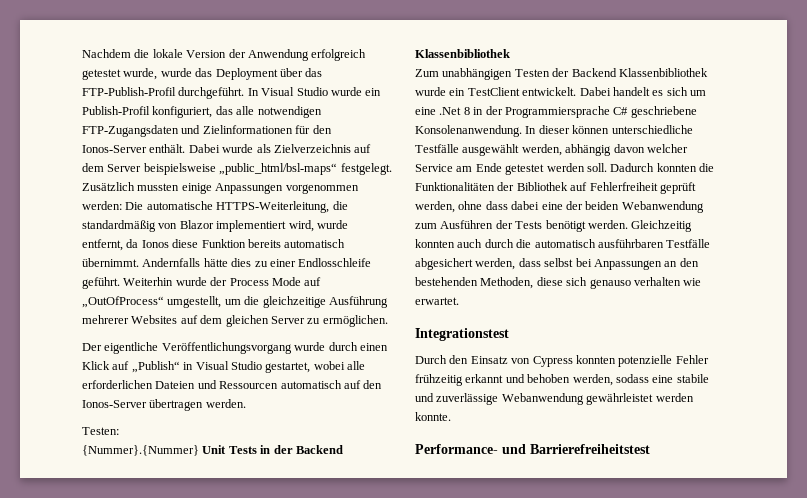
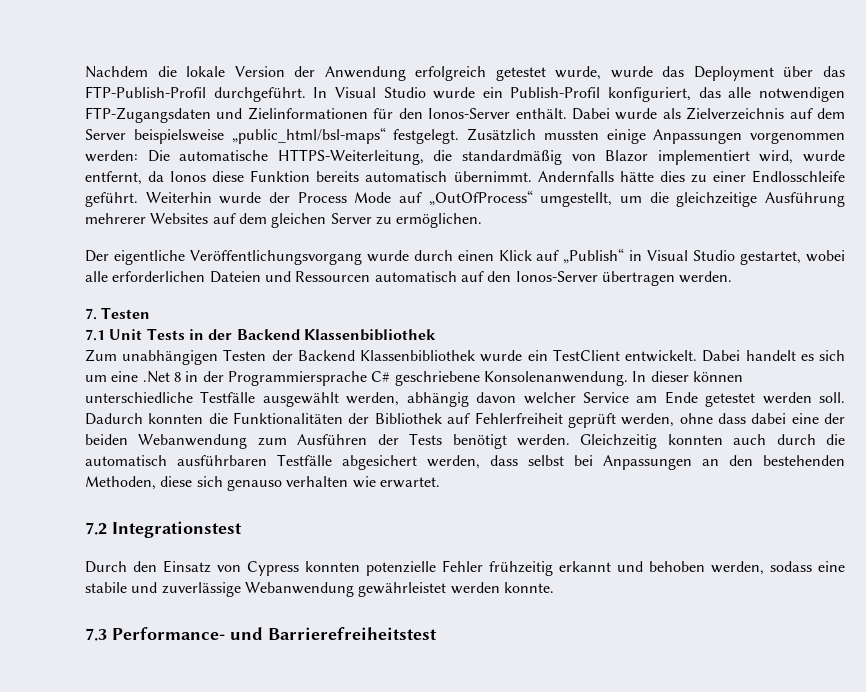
[82,427,119,435] [82,445,199,456] Testen: // {Nummer}.{Nummer} -> [85,307,151,320] [85,329,105,341] 7. Testen // 7.1
(459, 301) none -> [85,522,107,535] 7.2
(451, 416) none -> [85,628,107,641] 7.3

